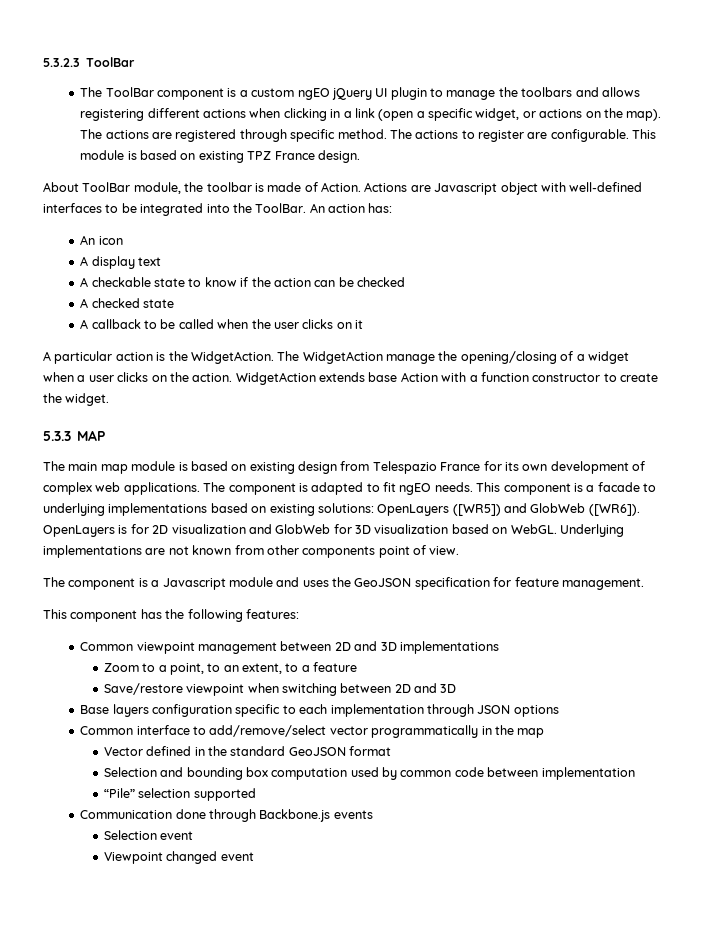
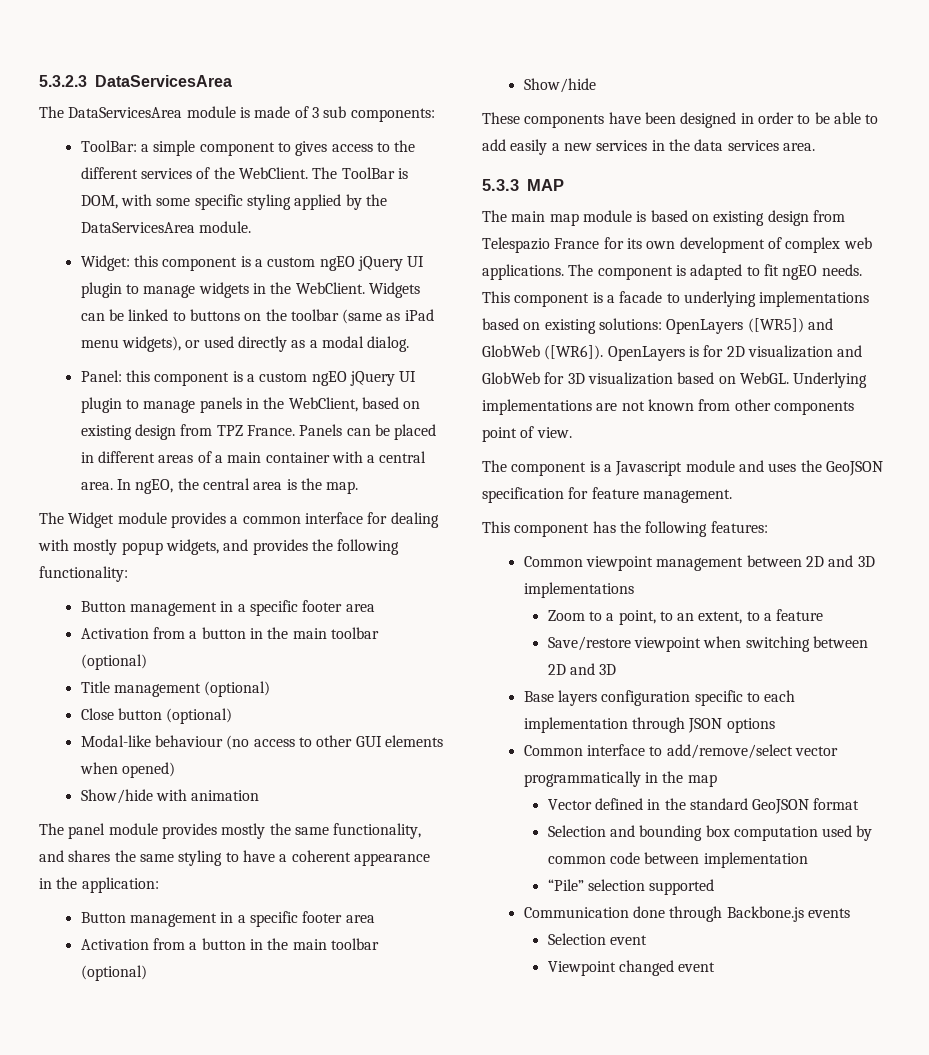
[86,57,136,67] [80,87,154,97] ToolBar // The ToolBar -> [95,75,232,87] [39,106,435,122] [80,140,416,156] [80,167,408,179] [80,194,387,210] [80,221,251,233] [80,255,158,271] DataServicesArea // The DataServicesArea module is made of 3 sub components: // ToolBar: a simple component to gives access to the different services of the WebClient. The ToolBar is DOM, with some specific styling applied by the DataServicesArea module. // Widget: this
[498,87,640,97] [80,108,662,121] [80,129,657,142] [80,150,360,163] [43,182,643,195] [43,203,393,216] [80,235,123,245] [80,256,162,269] [80,277,406,287] [80,298,175,308] [80,319,364,329] [43,351,629,364] [43,372,658,385] [43,393,110,406] the toolbars and allows registering different actions when clicking in a link (open a specific widget, or actions on the map). The actions are registered through specific method. The actions to register are configurable. This module is based on existing TPZ France design. // About ToolBar module, the toolbar is made of Action. Actions are Javascript object with well-defined interfaces to be integrated into the ToolBar. An action has: // An icon // A display text // A checkable state to know if the action can be checked // A checked state // A callback to be called when the user clicks on it // A particular action is the WidgetAction. The WidgetAction manage the opening/closing of a widget when a user clicks on the action. WidgetAction extends base Action with a function constructor to create the widget. -> [198,282,420,298] [80,309,434,324] [80,336,410,352] [80,370,417,386] [80,397,421,413] [80,424,437,440] [80,451,427,463] [80,478,359,494] [39,512,439,528] [38,539,400,555] [39,566,128,582] [80,600,375,616] [80,627,379,639] [80,654,147,670] [80,681,271,697] [80,708,233,724] [80,735,443,750] [79,762,175,778] [80,789,260,804] [39,823,422,839] [39,850,430,866] [39,877,159,893] [80,911,375,927] [80,938,379,950] [80,965,147,981] [523,78,596,93] [482,112,879,128] [482,139,815,155] widgets in the WebClient. Widgets can be linked to buttons on the toolbar (same as iPad menu widgets), or used directly as a modal dialog. // Panel: this component is a custom ngEO jQuery UI plugin to manage panels in the WebClient, based on existing design from TPZ France. Panels can be placed in different areas of a main container with a central area. In ngEO, the central area is the map. // The Widget module provides a common interface for dealing with mostly popup widgets, and provides the following functionality: // Button management in a specific footer area // Activation from a button in the main toolbar (optional) // Title management (optional) // Close button (optional) // Modal-like behaviour (no access to other GUI elements when opened) // Show/hide with animation // The panel module provides mostly the same functionality, and shares the same styling to have a coherent appearance in the application: // Button management in a specific footer area // Activation from a button in the main toolbar (optional) // Show/hide // These components have been designed in order to be able to add easily a new services in the data services area.

